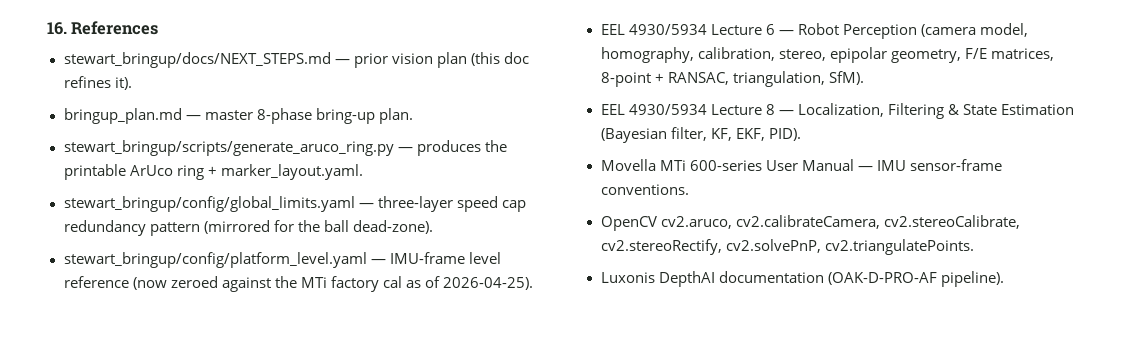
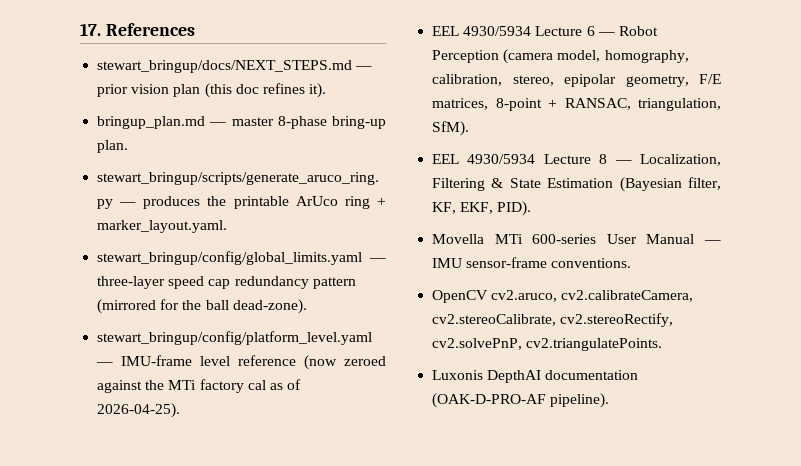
[47,22,67,35] 16. -> [80,23,101,36] 17.

